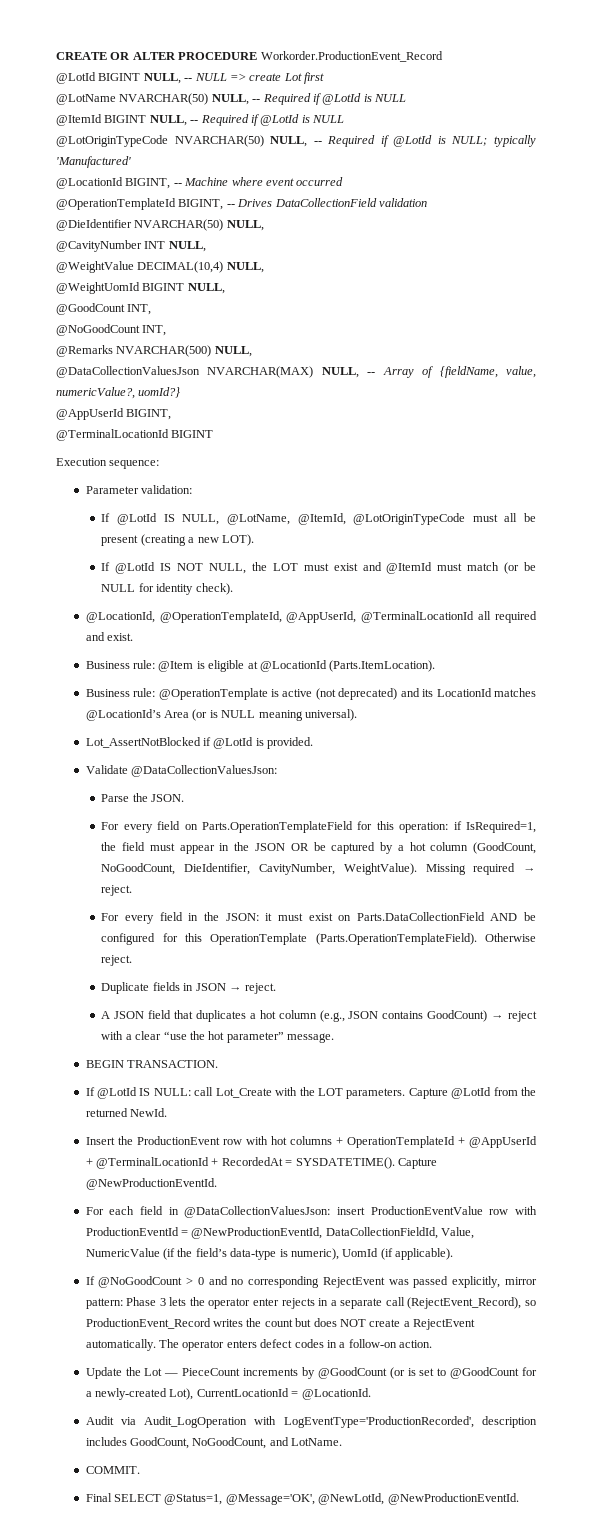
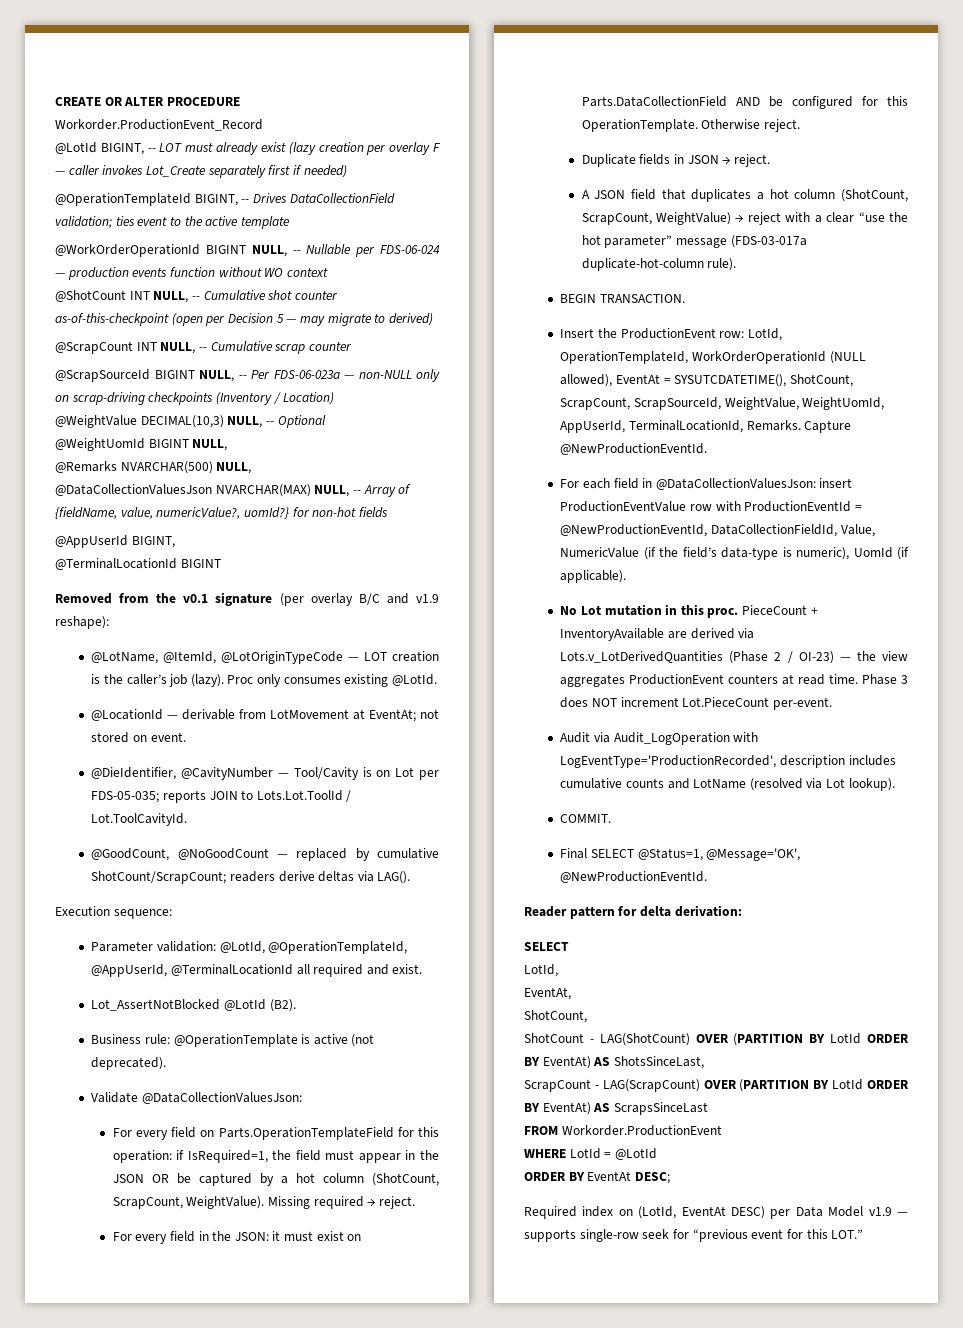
[98,72,324,84] [56,93,406,105] [56,114,344,126] [56,135,536,147] [56,156,131,168] [56,177,344,189] BIGINT NULL, -- NULL => create Lot first // @LotName NVARCHAR(50) NULL, -- Required if @LotId is NULL // @ItemId BIGINT NULL, -- Required if @LotId is NULL // @LotOriginTypeCode NVARCHAR(50) NULL, -- Required if @LotId is NULL; typically 'Manufactured' // @LocationId BIGINT, -- Machine where event occurred -> [100,142,441,155] [55,165,347,178] BIGINT, -- LOT must already exist (lazy creation per overlay F — caller invokes Lot_Create separately first if needed)
[378,198,427,207] [56,219,264,231] [56,240,206,252] validation // @DieIdentifier NVARCHAR(50) NULL, // @CavityNumber INT NULL, -> [55,216,290,229] [55,244,440,257] [55,267,328,280] [55,290,338,303] [55,313,433,326] [55,341,352,354] [55,369,440,382] [55,392,335,405] validation; ties event to the active template // @WorkOrderOperationId BIGINT NULL, -- Nullable per FDS-06-024 — production events function without WO context // @ShotCount INT NULL, -- Cumulative shot counter as-of-this-checkpoint (open per Decision 5 — may migrate to derived) // @ScrapCount INT NULL, -- Cumulative scrap counter // @ScrapSourceId BIGINT NULL, -- Per FDS-06-023a — non-NULL only on scrap-driving checkpoints (Inventory / Location)
[137,261,264,273] DECIMAL(10,4) NULL, -> [140,415,326,428] DECIMAL(10,3) NULL, -- Optional
[56,303,152,315] [56,324,167,336] // @GoodCount INT, // @NoGoodCount INT, -> (228, 445) none
(181, 392) none -> [292,507,388,518] for non-hot fields
[56,458,160,469] [85,485,192,494] [101,513,536,525] [101,534,254,546] [101,562,537,574] [101,583,233,595] [85,611,155,623] Execution sequence: // Parameter validation: // If @LotId IS NULL, @LotName, @ItemId, @LotOriginTypeCode must all be present (creating a new LOT). // If @LotId IS NOT NULL, the LOT must exist and @ItemId must match (or be NULL for identity check). // @LocationId, -> [55,592,439,606] [55,616,109,629] [91,651,439,664] [91,674,438,687] [91,709,439,722] [91,732,186,743] [91,767,440,780] [91,790,352,803] [91,813,188,826] [91,848,440,861] [91,871,411,884] [55,906,172,919] [91,941,265,954] Removed from the v0.1 signature (per overlay B/C and v1.9 reshape): // @LotName, @ItemId, @LotOriginTypeCode — LOT creation is the caller’s job (lazy). Proc only consumes existing @LotId. // @LocationId — derivable from LotMovement at EventAt; not stored on event. // @DieIdentifier, @CavityNumber — Tool/Cavity is on Lot per FDS-05-035; reports JOIN to Lots.Lot.ToolId / Lot.ToolCavityId. // @GoodCount, @NoGoodCount — replaced by cumulative ShotCount/ScrapCount; readers derive deltas via LAG(). // Execution sequence: // Parameter validation: @LotId,
[85,660,436,672] Business rule: @Item is eligible at @LocationId (Parts.ItemLocation). -> [91,999,296,1012] Lot_AssertNotBlocked @LotId (B2).
[338,688,536,700] [85,709,357,721] [85,737,314,749] deprecated) and its LocationId matches @LocationId’s Area (or is NULL meaning universal). // Lot_AssertNotBlocked if @LotId is provided. -> [91,1057,167,1070] deprecated).
[101,793,185,802] // Parse the JSON. -> (302, 1098) none
[472,842,536,854] [101,863,335,875] (GoodCount, NoGoodCount, DieIdentifier, CavityNumber, -> [371,1173,439,1186] [112,1196,183,1209] (ShotCount, ScrapCount,
[210,933,477,945] OperationTemplate (Parts.OperationTemplateField). -> [581,119,698,132] OperationTemplate.
[319,1010,488,1022] (e.g., JSON contains GoodCount) -> [841,189,908,202] [581,212,732,225] (ShotCount, ScrapCount, WeightValue)
[287,1033,335,1043] [85,1060,218,1068] [85,1087,537,1099] [85,1108,167,1117] [85,1136,537,1148] [85,1157,395,1169] message. // BEGIN TRANSACTION. // If @LotId IS NULL: call Lot_Create with the LOT parameters. Capture @LotId from the returned NewId. // Insert the ProductionEvent row with hot columns + OperationTemplateId + @AppUserId + @TerminalLocationId + RecordedAt = SYSDATETIME(). -> [675,235,807,248] [581,258,737,271] [560,294,685,303] [560,328,782,341] [560,351,866,364] [560,374,853,387] [560,397,885,410] [560,420,801,433] message (FDS-03-017a duplicate-hot-column rule). // BEGIN TRANSACTION. // Insert the ProductionEvent row: LotId, OperationTemplateId, WorkOrderOperationId (NULL allowed), EventAt = SYSUTCDATETIME(), ShotCount, ScrapCount, ScrapSourceId, WeightValue, WeightUomId, AppUserId, TerminalLocationId, Remarks.
[85,1276,538,1288] [85,1297,537,1309] [85,1318,475,1330] [85,1339,432,1351] [85,1367,538,1379] [85,1388,371,1400] If @NoGoodCount > 0 and no corresponding RejectEvent was passed explicitly, mirror pattern: Phase 3 lets the operator enter rejects in a separate call (RejectEvent_Record), so ProductionEvent_Record writes the count but does NOT create a RejectEvent automatically. The operator enters defect codes in a follow-on action. // Update the Lot — PieceCount increments by @GoodCount (or is set to @GoodCount for a newly-created Lot), CurrentLocationId = @LocationId. -> [560,604,818,618] [560,628,755,641] [560,651,908,664] [560,674,908,687] [560,697,832,710] No Lot mutation in this proc. PieceCount + InventoryAvailable are derived via Lots.v_LotDerivedQuantities (Phase 2 / OI-23) — the view aggregates ProductionEvent counters at read time. Phase 3 does NOT increment Lot.PieceCount per-event.
[129,1437,343,1449] GoodCount, NoGoodCount, and LotName. -> [560,778,895,791] cumulative counts and LotName (resolved via Lot lookup).
[318,1493,519,1505] @NewLotId, @NewProductionEventId. -> [560,871,708,883] [524,905,742,919] [524,942,569,951] [524,964,558,977] [524,987,571,1000] [524,1010,587,1023] [524,1033,909,1046] [524,1056,704,1069] [524,1079,909,1092] [524,1102,708,1115] [524,1125,722,1136] [524,1148,657,1160] [524,1171,670,1184] [524,1206,908,1219] [524,1229,864,1242] @NewProductionEventId. // Reader pattern for delta derivation: // SELECT // LotId, // EventAt, // ShotCount, // ShotCount - LAG(ShotCount) OVER (PARTITION BY LotId ORDER BY EventAt) AS ShotsSinceLast, // ScrapCount - LAG(ScrapCount) OVER (PARTITION BY LotId ORDER BY EventAt) AS ScrapsSinceLast // FROM Workorder.ProductionEvent // WHERE LotId = @LotId // ORDER BY EventAt DESC; // Required index on (LotId, EventAt DESC) per Data Model v1.9 — supports single-row seek for “previous event for this LOT.”

